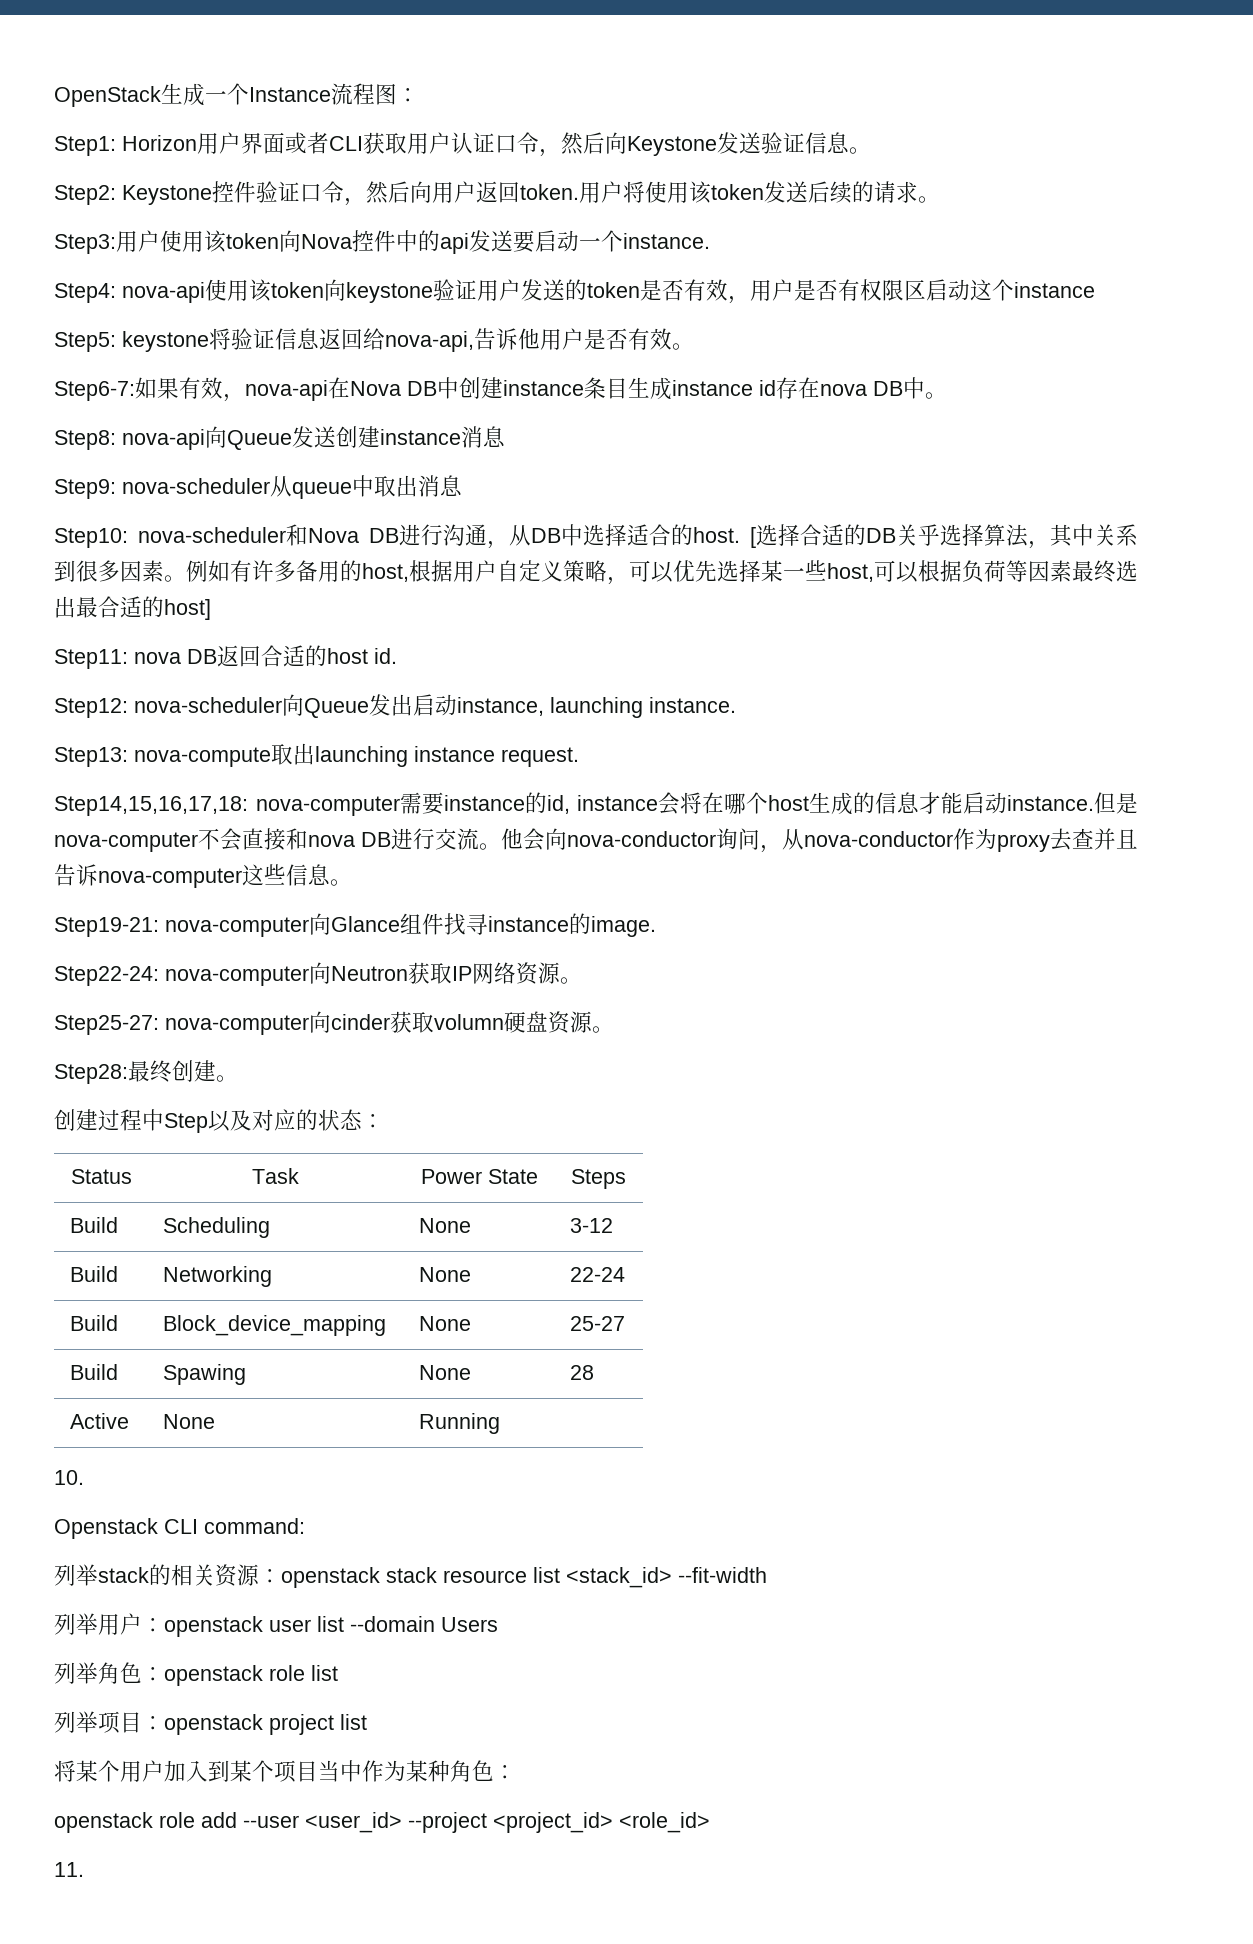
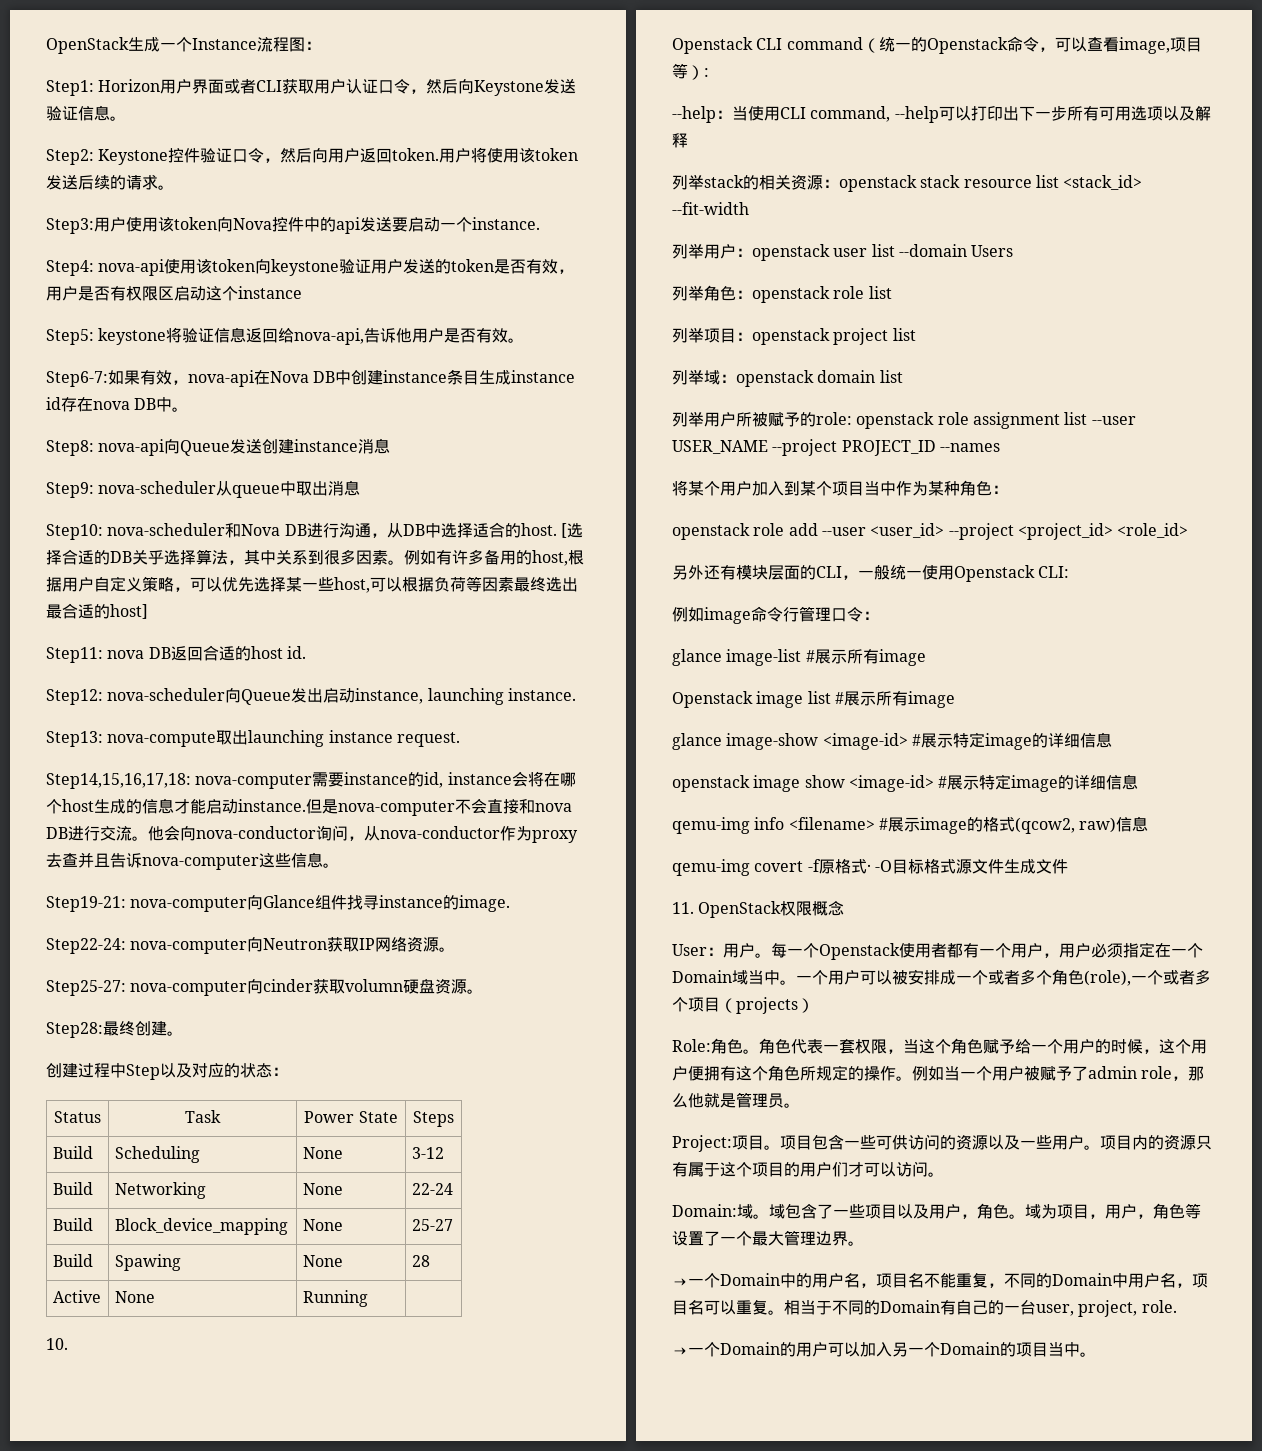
[204,1518,305,1534] command: -> [786,36,1202,54] [672,63,709,80] [672,106,1211,123] [672,133,688,148] command（统一的Openstack命令，可以查看image,项目等）: // --help：当使用CLI command, --help可以打印出下一步所有可用选项以及解释
(367, 1722) none -> [672,370,903,387] [672,412,1136,429] [672,439,1000,456] // 列举域：openstack domain list // 列举用户所被赋予的role: openstack role assignment list --user USER_NAME --project PROJECT_ID --names
[54,1862,84,1877] 11. -> [672,564,1070,582] [672,606,879,624] [672,649,926,666] [672,691,955,708] [672,732,1112,750] [672,774,1139,792] [672,816,1149,834] [672,859,1068,876] [672,900,845,918] [672,942,1203,960] [672,969,1211,986] [672,997,814,1014] [672,1038,1207,1054] [672,1065,1205,1081] [672,1092,800,1108] [672,1134,1212,1152] [672,1161,944,1177] [672,1203,1201,1219] [672,1230,864,1246] [672,1273,1208,1288] [672,1300,1177,1317] [672,1342,1096,1357] 另外还有模块层面的CLI，一般统一使用Openstack CLI: // 例如image命令行管理口令： // glance image-list #展示所有image // Openstack image list #展示所有image // glance image-show <image-id> #展示特定image的详细信息 // openstack image show <image-id> #展示特定image的详细信息 // qemu-img info <filename> #展示image的格式(qcow2, raw)信息 // qemu-img covert -f原格式· -O目标格式源文件生成文件 // 11. OpenStack权限概念 // User：用户。每一个Openstack使用者都有一个用户，用户必须指定在一个Domain域当中。一个用户可以被安排成一个或者多个角色(role),一个或者多个项目（projects） // Role:角色。角色代表一套权限，当这个角色赋予给一个用户的时候，这个用户便拥有这个角色所规定的操作。例如当一个用户被赋予了admin role，那么他就是管理员。 // Project:项目。项目包含一些可供访问的资源以及一些用户。项目内的资源只有属于这个项目的用户们才可以访问。 // Domain:域。域包含了一些项目以及用户，角色。域为项目，用户，角色等设置了一个最大管理边界。 // →一个Domain中的用户名，项目名不能重复，不同的Domain中用户名，项目名可以重复。相当于不同的Domain有自己的一台user, project, role. // →一个Domain的用户可以加入另一个Domain的项目当中。

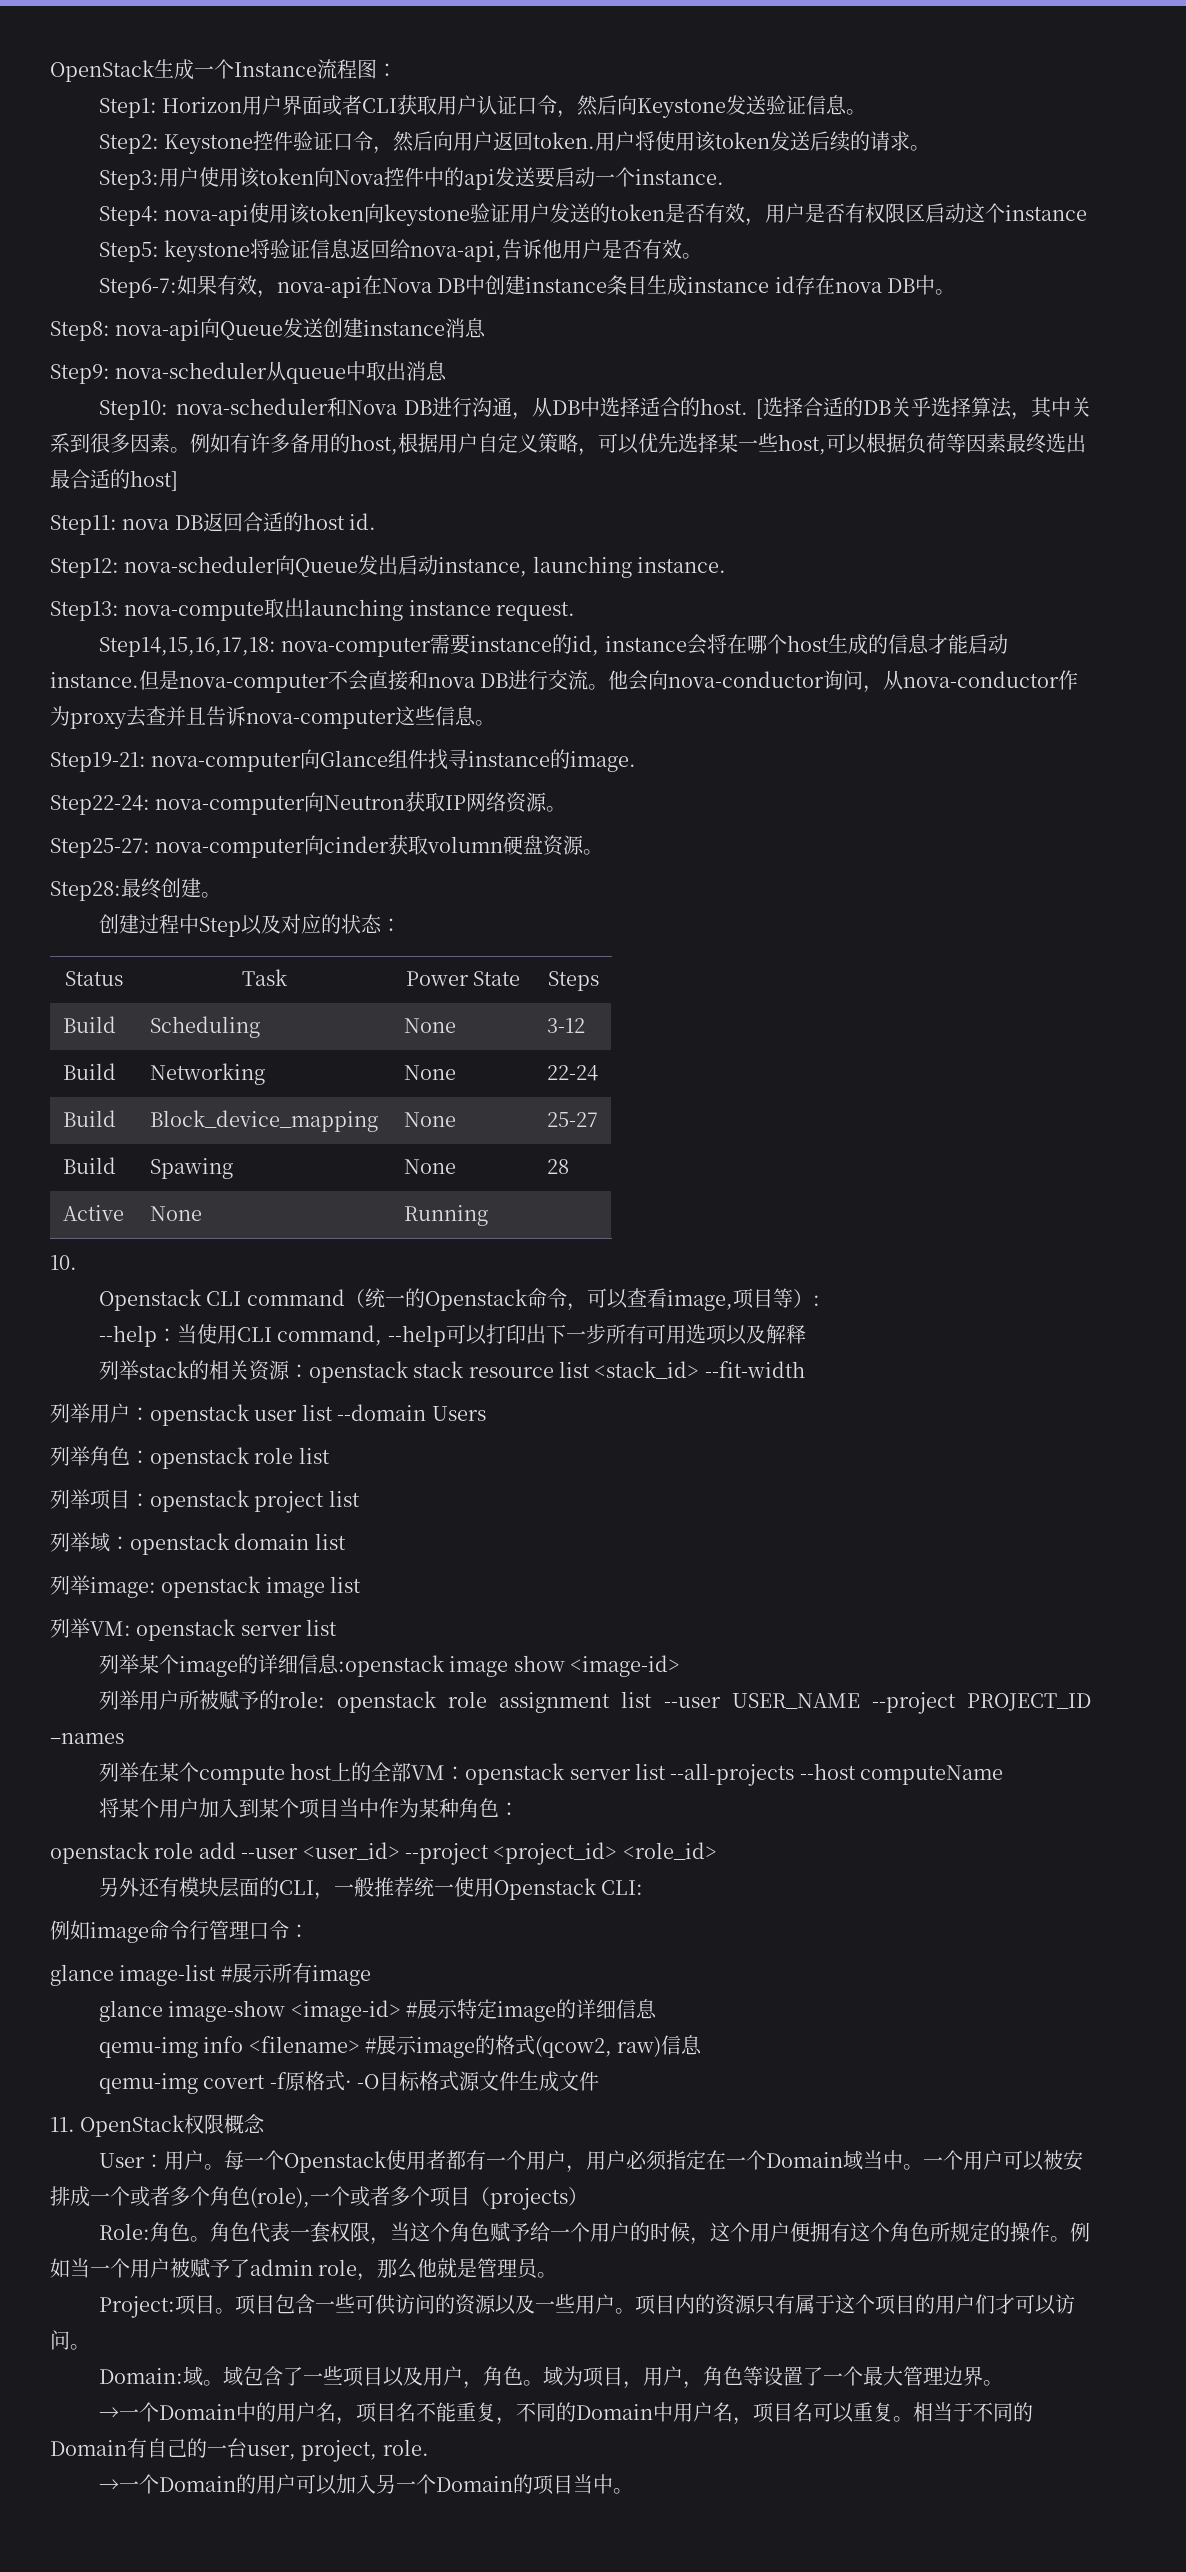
(903, 376) none -> [50,1575,362,1598] [50,1618,338,1641] [98,1654,680,1677] // 列举image: openstack image list // 列举VM: openstack server list // 列举某个image的详细信息:openstack image show <image-id>
[939,443,1000,452] --names -> [50,1732,124,1744] [98,1762,1004,1786] –names // 列举在某个compute host上的全部VM：openstack server list --all-projects --host computeName
(890, 572) none -> [373,1877,414,1897] 推荐
[672,691,955,708] // Openstack image list #展示所有image -> (371, 1975) none
[672,774,1139,792] // openstack image show <image-id> #展示特定image的详细信息 -> (657, 2009) none

